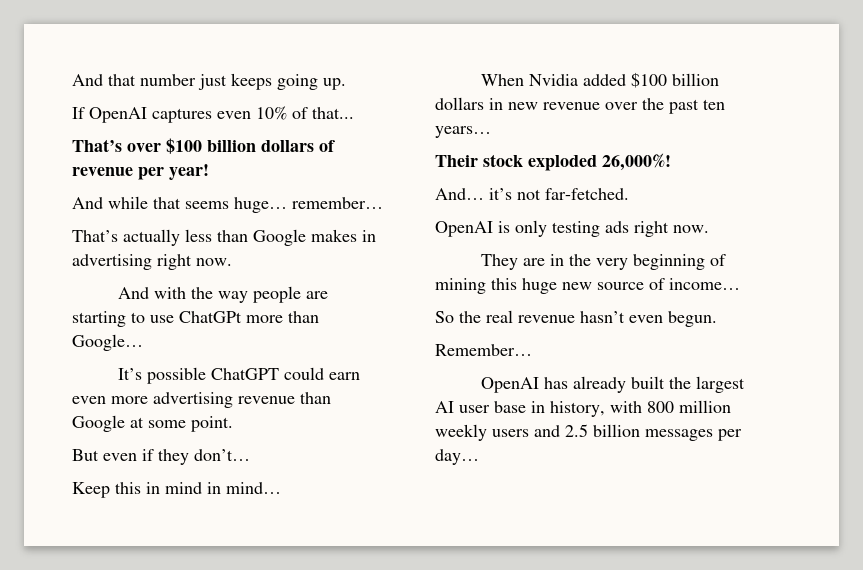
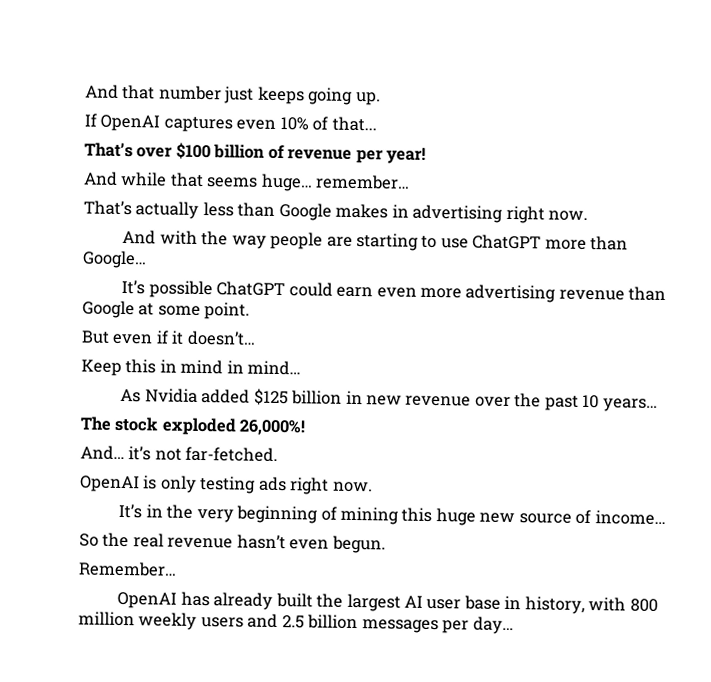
[261,140,314,152] dollars -> (266, 151) none
[179,311,242,323] ChatGPt -> [472,234,542,250] ChatGPT
[158,449,250,465] they don’t… -> [171,330,256,346] it doesn’t…
[481,74,525,86] When -> [120,388,142,403] As
[631,72,720,88] [435,97,484,110] $100 billion dollars -> [253,388,343,406] $125 billion
[703,99,725,110] ten -> [582,394,600,409] 10
[435,155,478,167] Their -> [80,416,112,431] The
[481,254,546,270] They are -> [118,503,143,519] It’s

